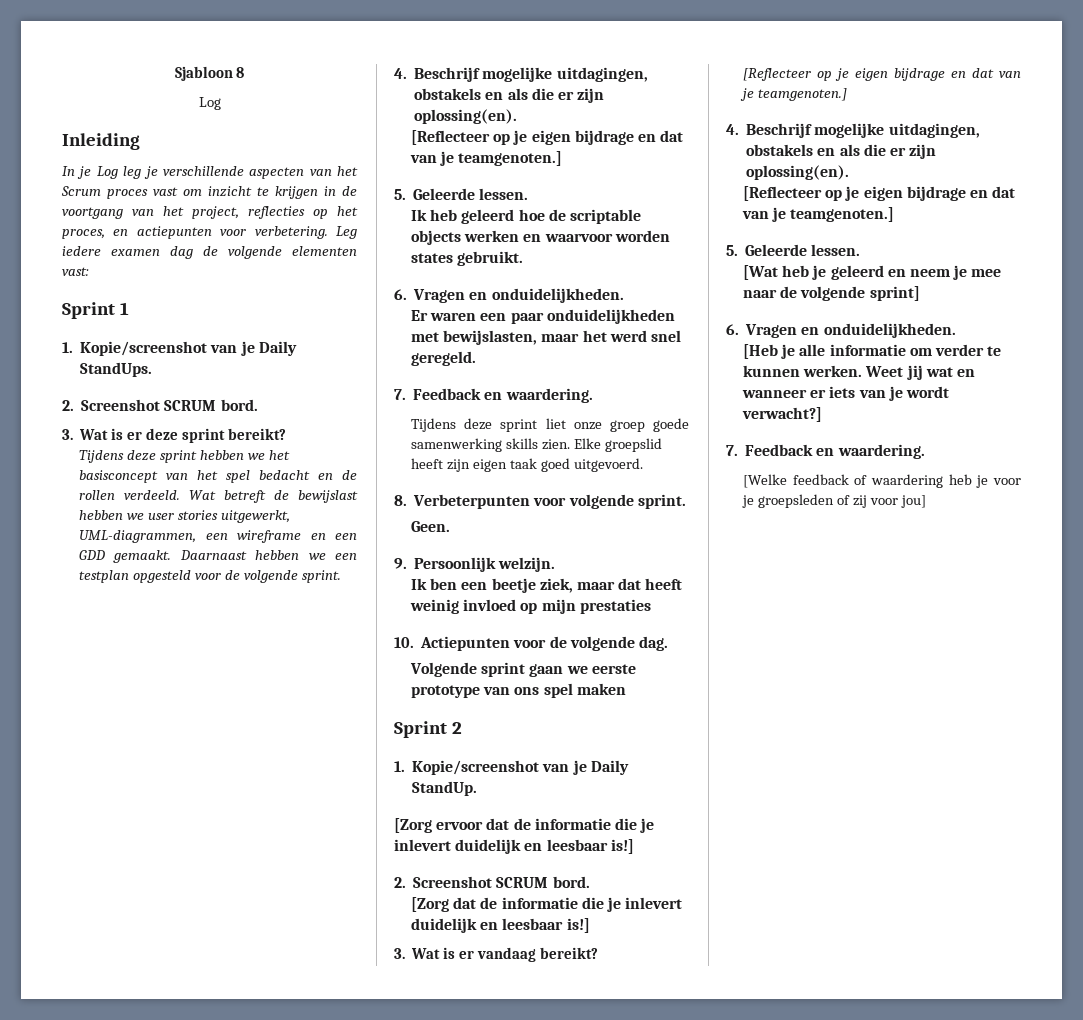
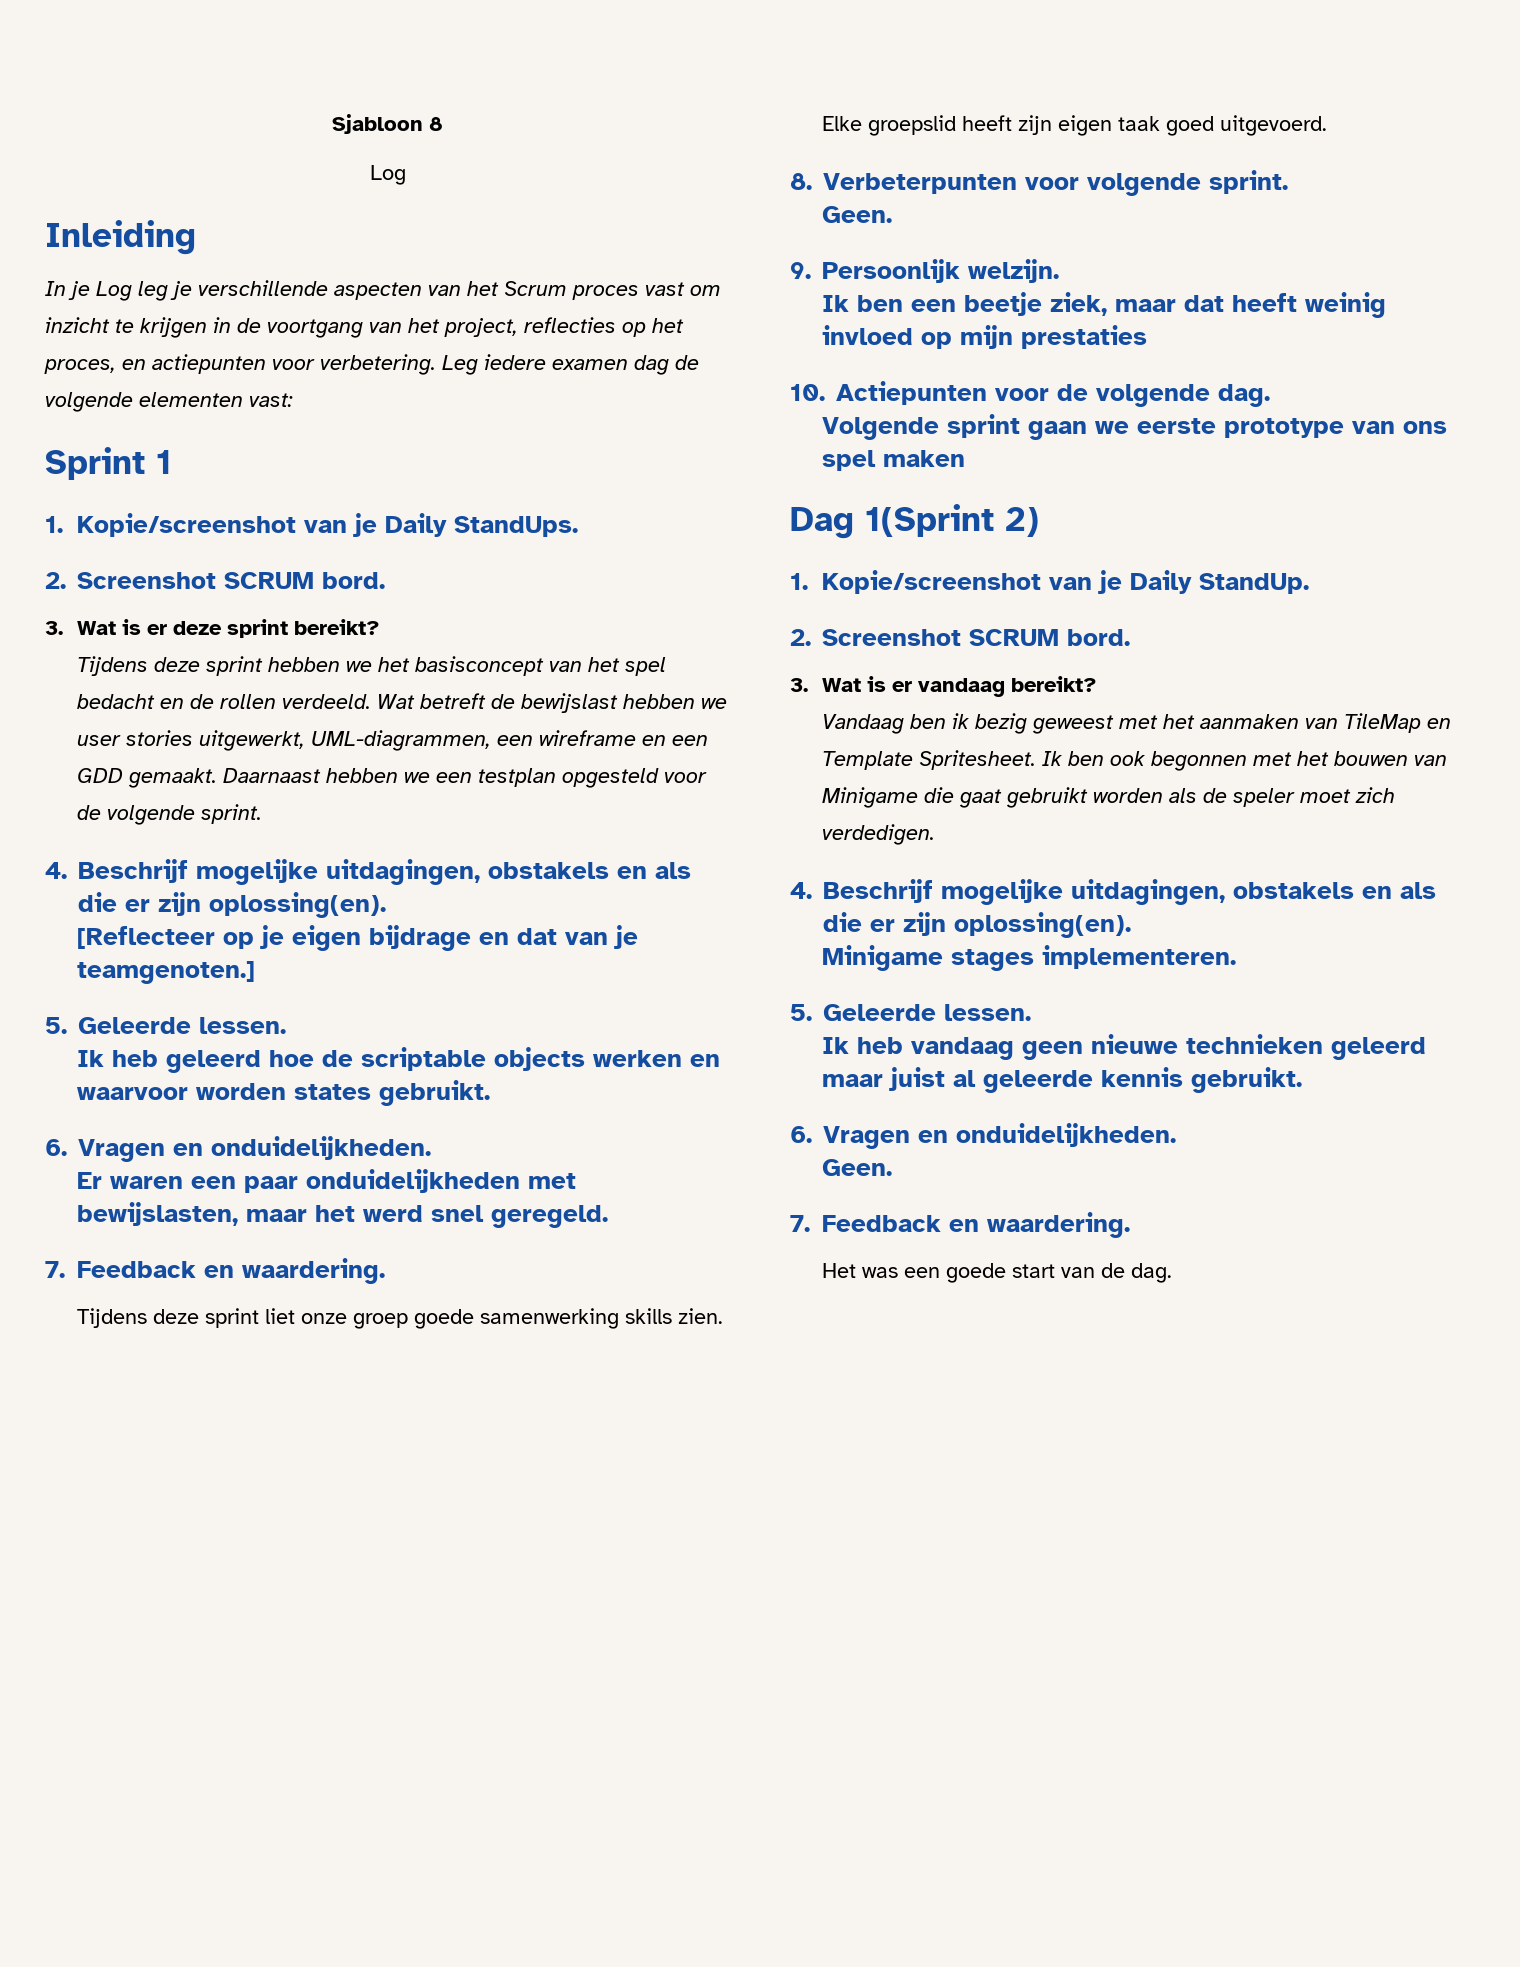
[394,721,462,738] Sprint 2 -> [790,504,1039,539] Dag 1(Sprint 2)
[394,818,655,833] [394,839,634,854] [394,876,590,888] [411,897,683,912] [411,918,590,933] [Zorg ervoor dat de informatie die je inlevert duidelijk en leesbaar is!] // 2. Screenshot SCRUM bord. // [Zorg dat de informatie die je inlevert duidelijk en leesbaar is!] -> [790,629,1131,646] 2. Screenshot SCRUM bord.
[743,68,1021,81] [740,88,847,101] [Reflecteer op je eigen bijdrage en dat van je teamgenoten.] -> [822,713,1452,734] [822,750,1448,771] [822,787,1396,808] [822,824,936,845] Vandaag ben ik bezig geweest met het aanmaken van TileMap en Template Spritesheet. Ik ben ook begonnen met het bouwen van Minigame die gaat gebruikt worden als de speler moet zich verdedigen.
[743,186,1016,201] [742,207,895,222] [726,244,861,256] [743,265,1002,280] [743,286,920,301] [726,323,956,338] [743,344,1002,359] [743,365,975,380] [742,386,949,401] [742,407,823,422] [726,444,925,459] [743,474,1021,488] [742,494,926,508] [Reflecteer op je eigen bijdrage en dat van je teamgenoten.] // 5. Geleerde lessen. // [Wat heb je geleerd en neem je mee naar de volgende sprint] // 6. Vragen en onduidelijkheden. // [Heb je alle informatie om verder te kunnen werken. Weet jij wat en wanneer er iets van je wordt verwacht?] // 7. Feedback en waardering. // [Welke feedback of waardering heb je voor je groepsleden of zij voor jou] -> [822,945,1237,971] [790,1004,1031,1021] [822,1034,1427,1060] [822,1067,1303,1093] [790,1123,1176,1149] [822,1159,893,1176] [790,1212,1131,1238] [822,1263,1173,1283] Minigame stages implementeren. // 5. Geleerde lessen. // Ik heb vandaag geen nieuwe technieken geleerd maar juist al geleerde kennis gebruikt. // 6. Vragen en onduidelijkheden. // Geen. // 7. Feedback en waardering. // Het was een goede start van de dag.

